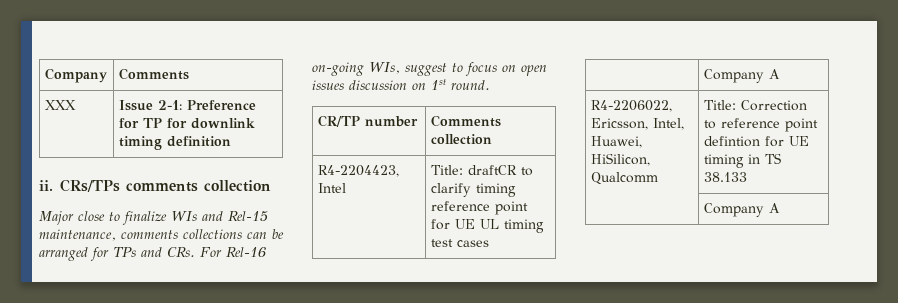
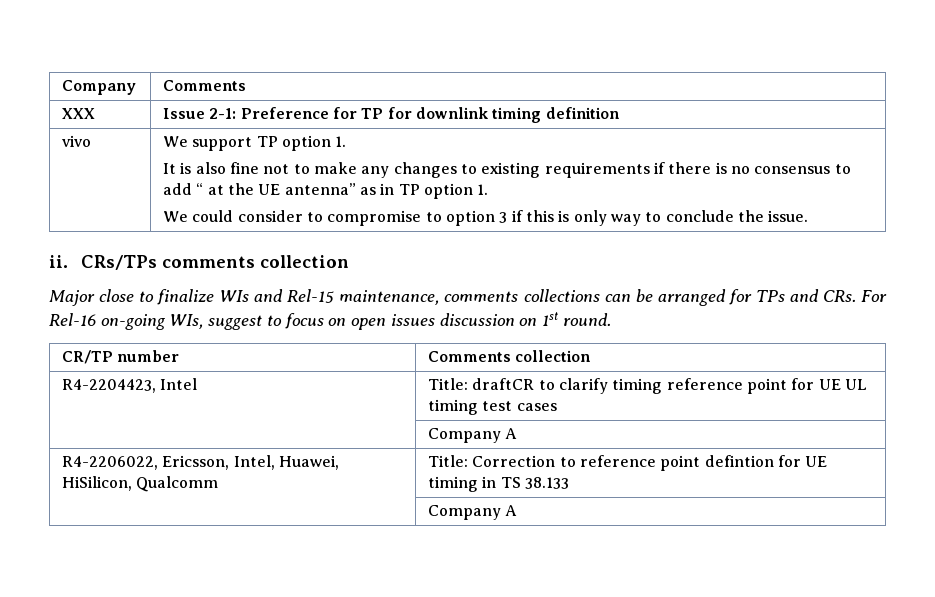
(231, 141) none -> [62,135,92,147] [163,135,347,151] [163,162,851,178] [163,183,489,199] [163,210,809,226] // vivo | We support TP option 1. // It is also fine not to make any changes to existing requirements if there is no consensus to add “ at the UE antenna” as in TP option 1. // We could consider to compromise to option 3 if this is only way to conclude the issue.

